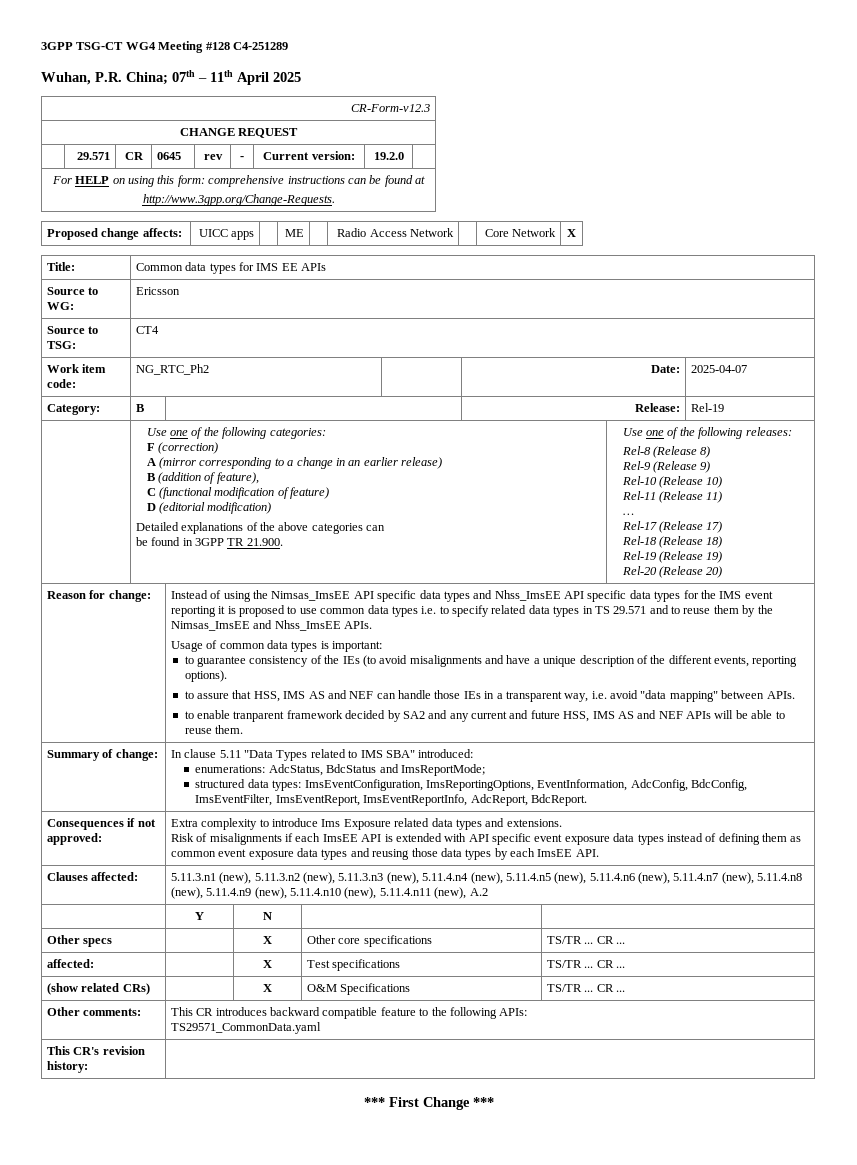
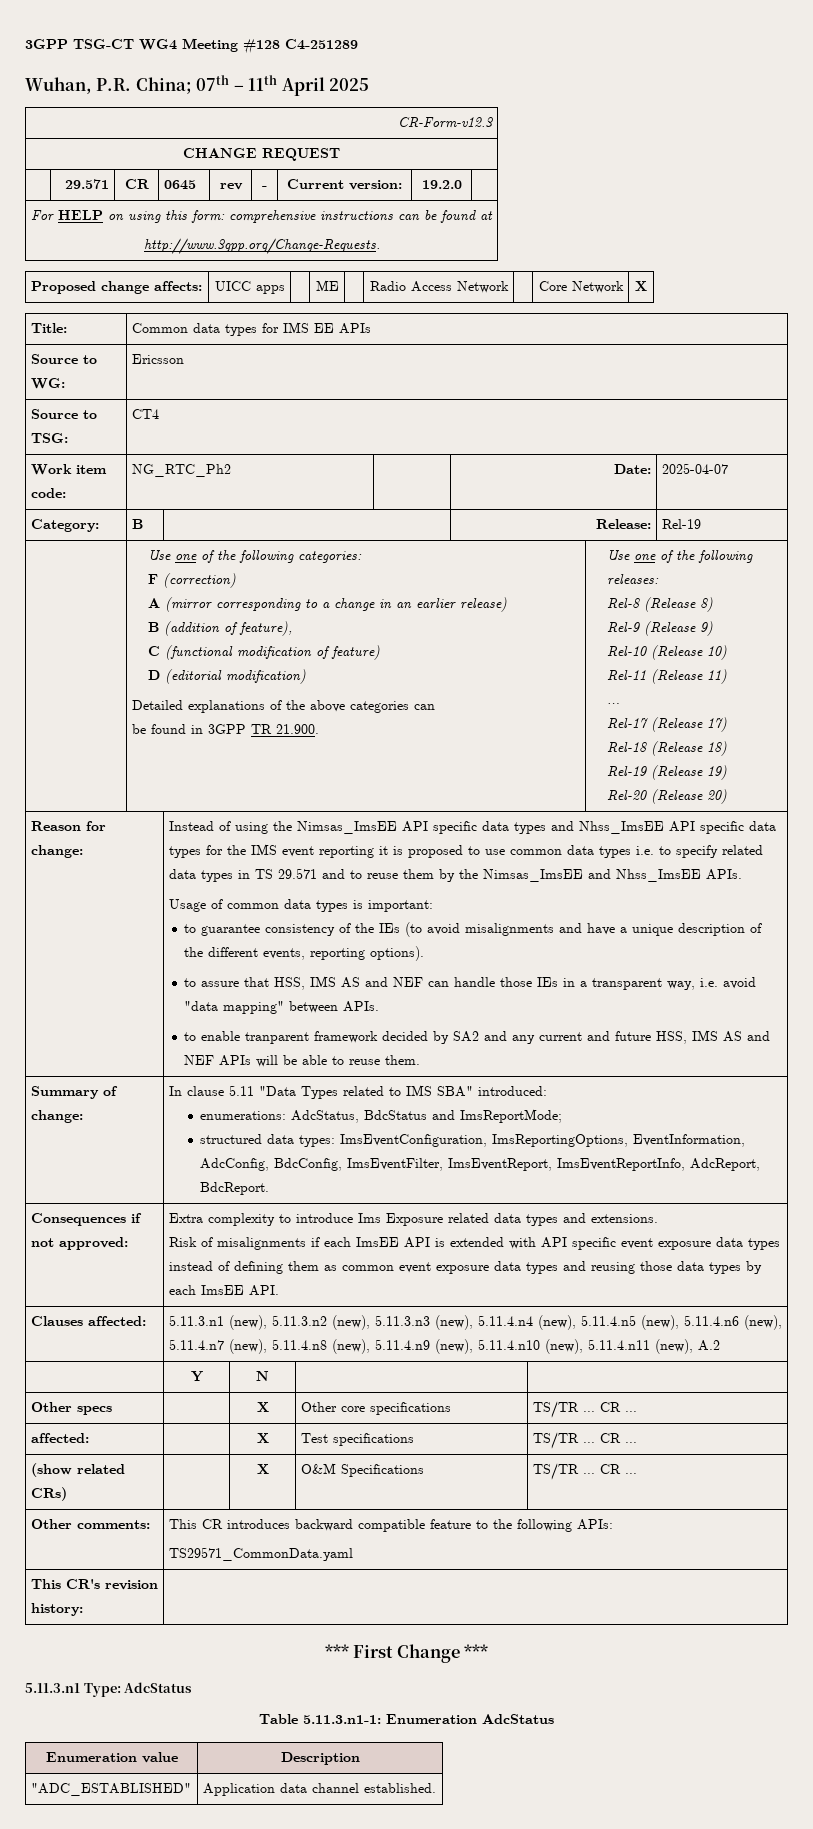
(494, 1102) none -> [25,1682,193,1697] [259,1714,554,1724] [45,1752,178,1763] [280,1752,360,1765] [30,1783,191,1796] [202,1783,436,1796] // 5.11.3.n1 Type: AdcStatus // Table 5.11.3.n1-1: Enumeration AdcStatus // Enumeration value | Description // "ADC_ESTABLISHED" | Application data channel established.

